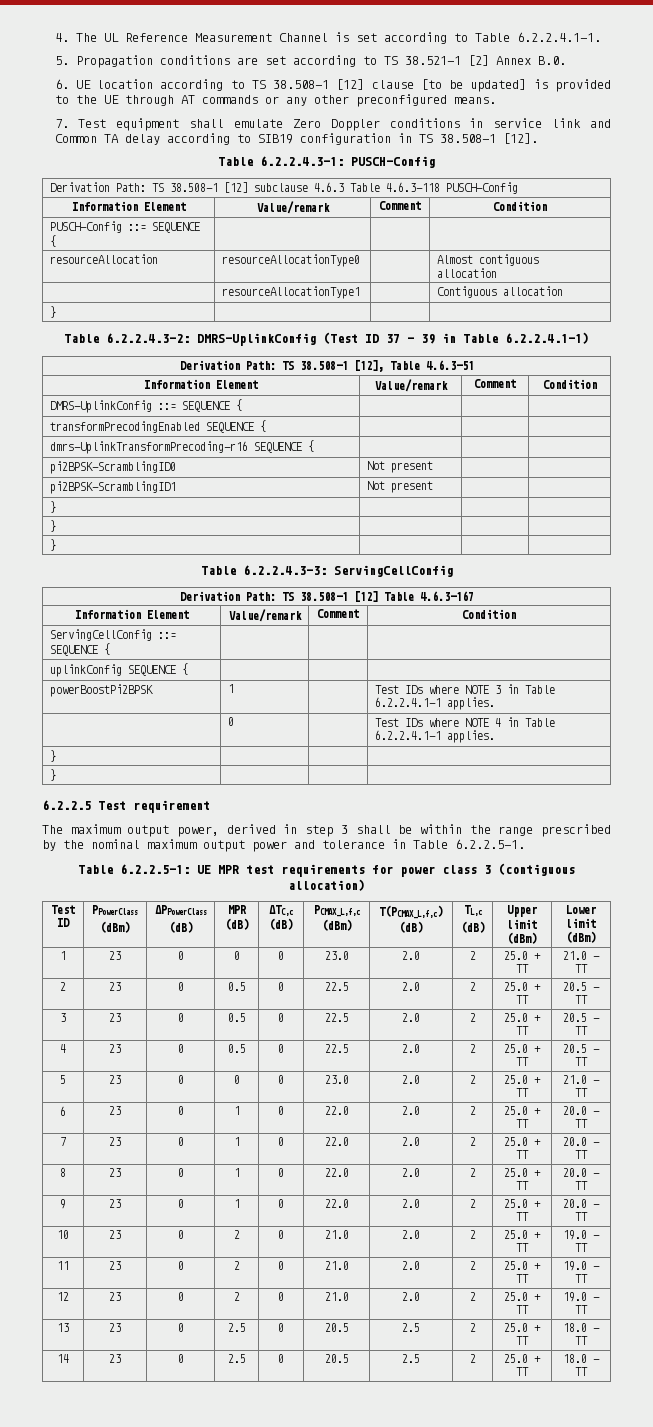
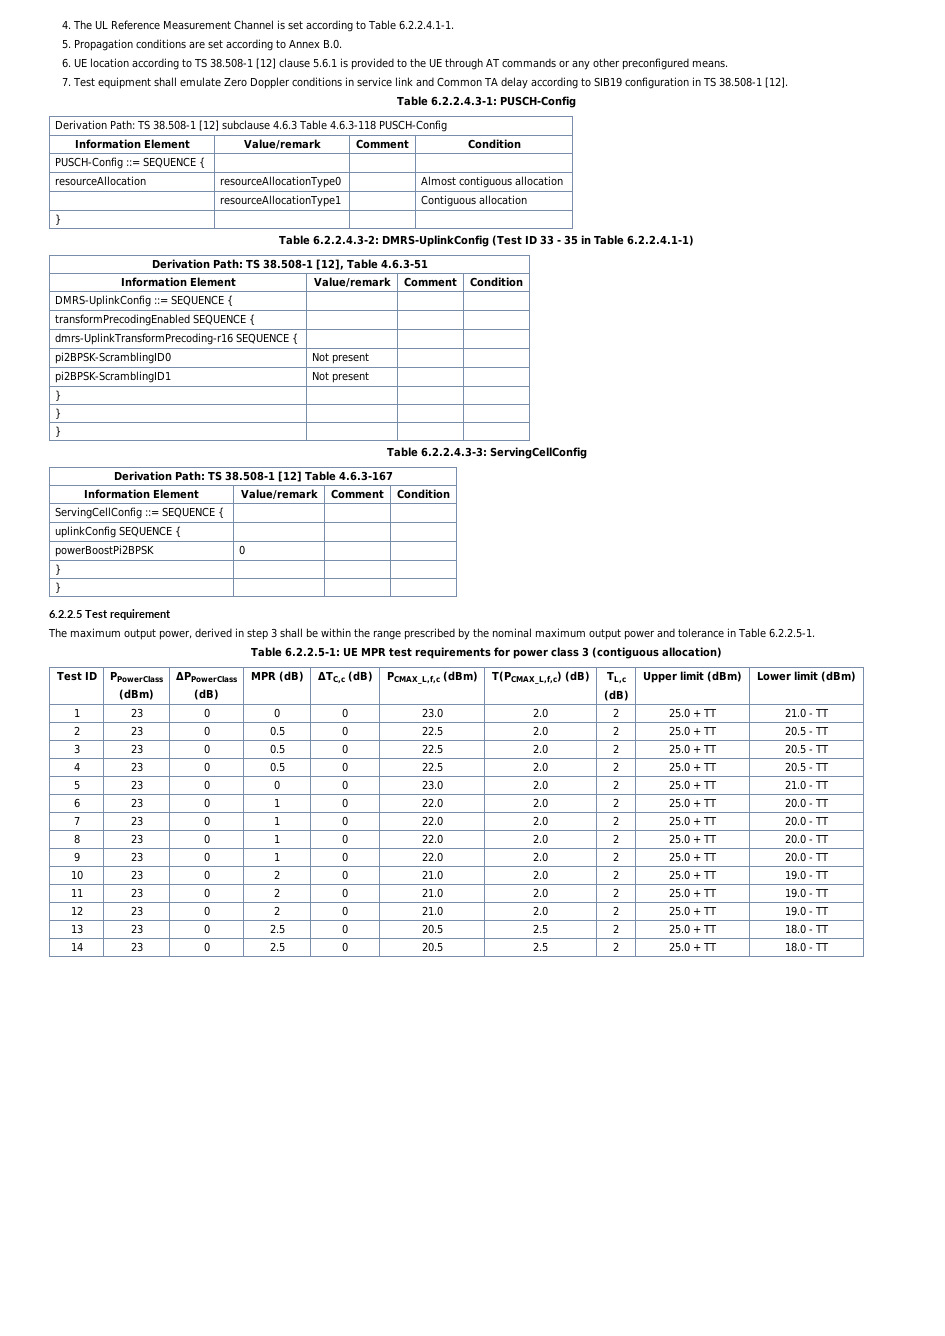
[383,55,489,66] TS 38.521-1 [2] -> (286, 44) none
[420,79,527,92] [to be updated] -> [312,58,337,68] 5.6.1
[386,334,435,344] 37 - 39 -> [539,235,578,245] 33 - 35
[227,684,234,693] [374,684,555,694] [374,697,495,710] [227,717,234,726] [374,717,555,727] [374,730,495,743] 1 | | Test IDs where NOTE 3 in Table 6.2.2.4.1-1 applies. // | 0 | | Test IDs where NOTE 4 in Table 6.2.2.4.1-1 applies. -> [239,545,246,555] 0 | |

